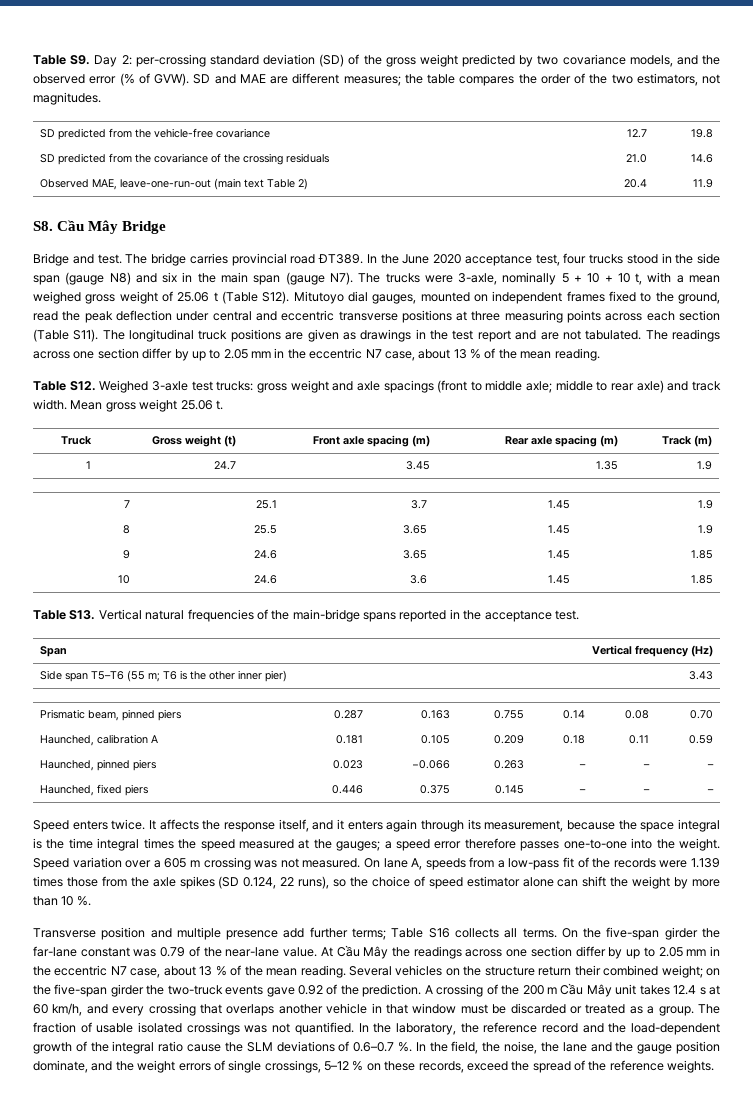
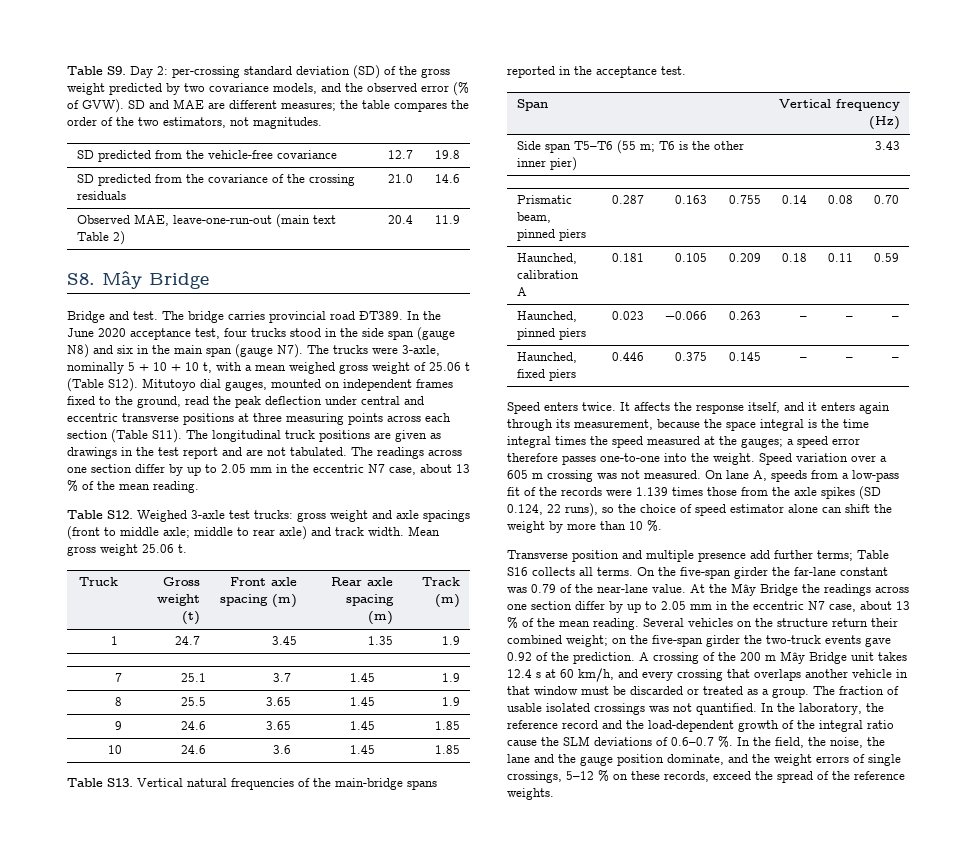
[57,220,85,231] Cầu -> (95, 279) none
[336,945,389,959] Cầu Mây -> [709,583,798,596] the Mây Bridge
[560,983,612,997] Cầu Mây -> [780,651,847,664] Mây Bridge

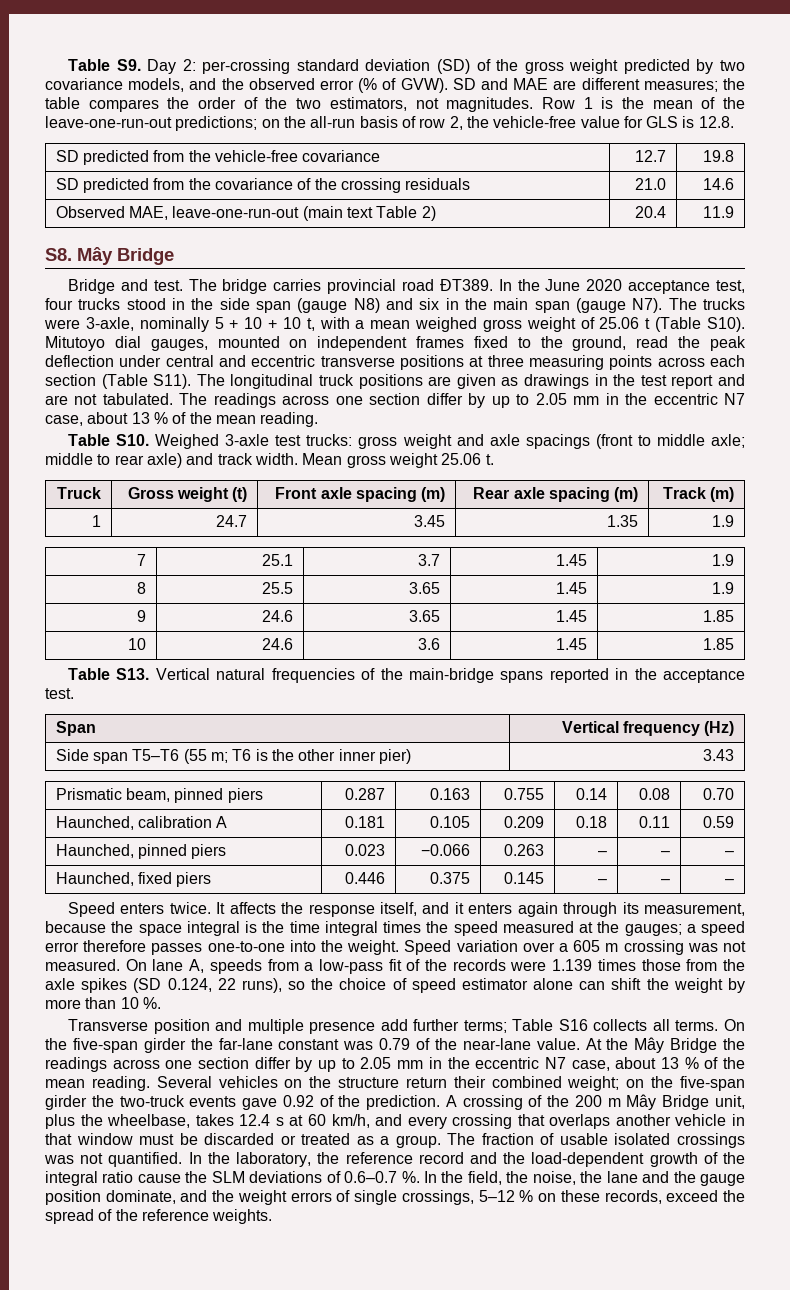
(322, 123) none -> [541,97,745,109] [45,116,734,131] Row 1 is the mean of the leave-one-run-out predictions; on the all-run basis of row 2, the vehicle-free value for GLS is 12.8.
[108,378,138,392] S12). -> [707,317,746,332] S10).
[107,510,133,519] S12. -> [116,434,150,446] S10.
[851,652,874,661] unit -> [714,1095,745,1109] [45,1114,191,1129] unit, plus the wheelbase,

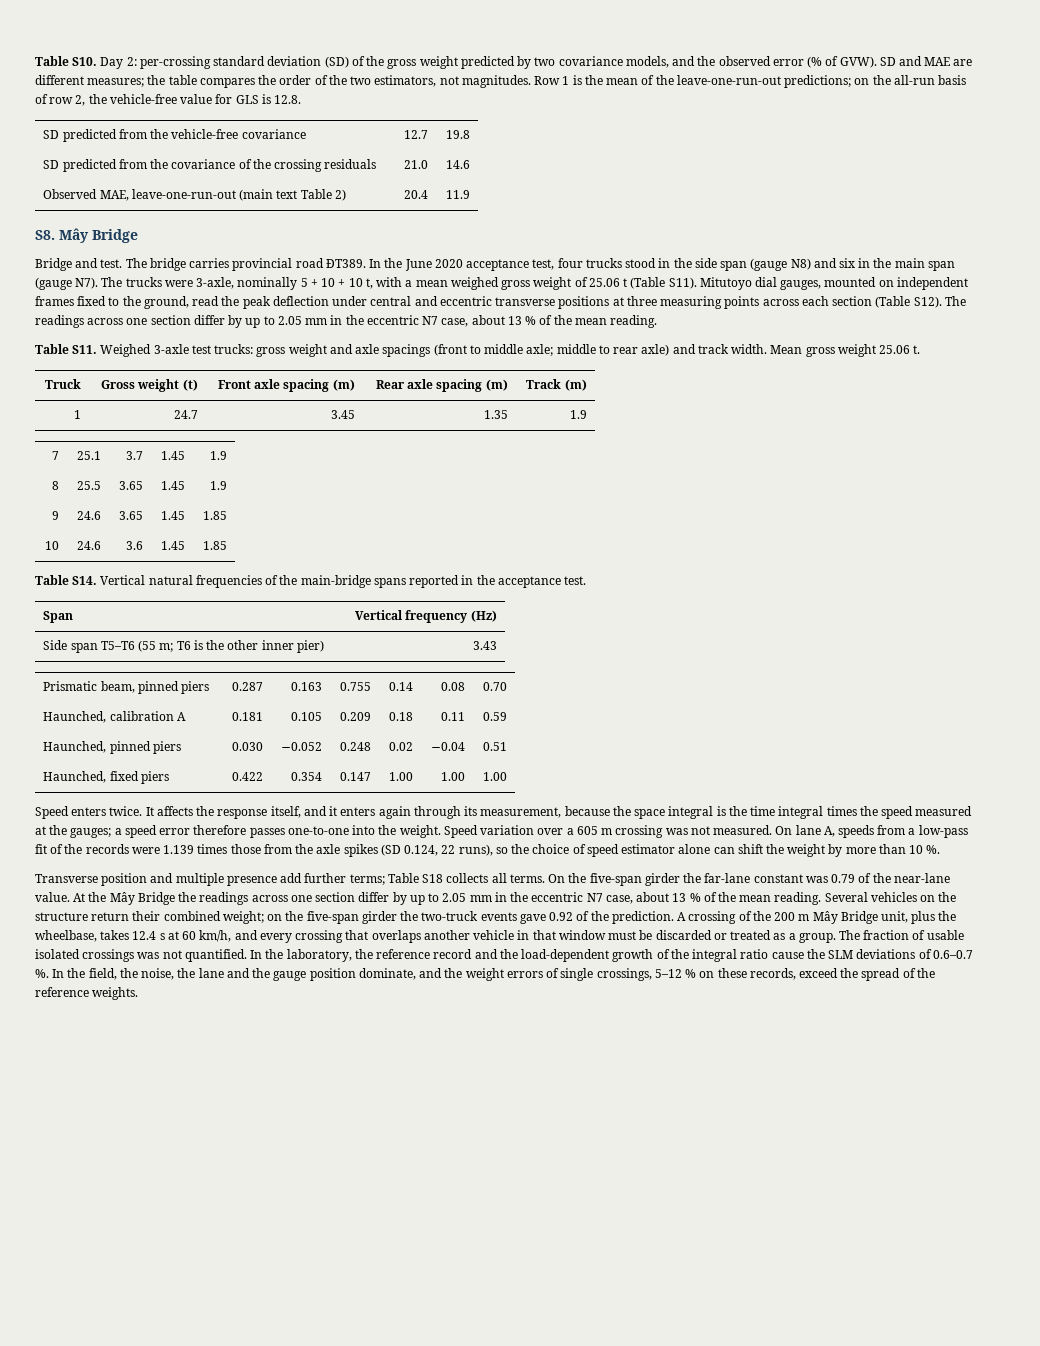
[68,59,141,71] Table S9. -> [35,56,98,66] Table S10.
[707,317,746,332] S10). -> [668,277,697,289] S11).
[153,374,746,389] [45,393,173,405] S11). The longitudinal truck positions are given as drawings in the test report and are not tabulated. -> [913,296,942,308] S12).
[116,434,150,446] S10. -> [72,345,98,354] S11.
[116,668,150,680] S13. -> [72,576,98,585] S14.
[345,844,386,856] [421,844,471,856] [504,844,545,856] [598,851,608,856] [661,851,671,856] [725,851,735,856] [55,872,212,887] [345,872,386,884] [430,872,471,884] [504,872,545,884] [598,879,608,884] [661,879,671,884] [725,879,735,884] 0.023 | −0.066 | 0.263 | – | – | – // Haunched, fixed piers | 0.446 | 0.375 | 0.145 | – | – | – -> [231,742,263,751] [280,742,322,751] [339,742,371,751] [388,742,413,751] [430,742,465,751] [482,742,507,751] [43,771,169,784] [231,772,263,781] [290,772,322,781] [339,772,371,781] [388,772,413,781] [440,772,465,781] [482,772,507,781] 0.030 | −0.052 | 0.248 | 0.02 | −0.04 | 0.51 // Haunched, fixed piers | 0.422 | 0.354 | 0.147 | 1.00 | 1.00 | 1.00
[558,1019,588,1031] S16 -> [422,874,444,883] S18

